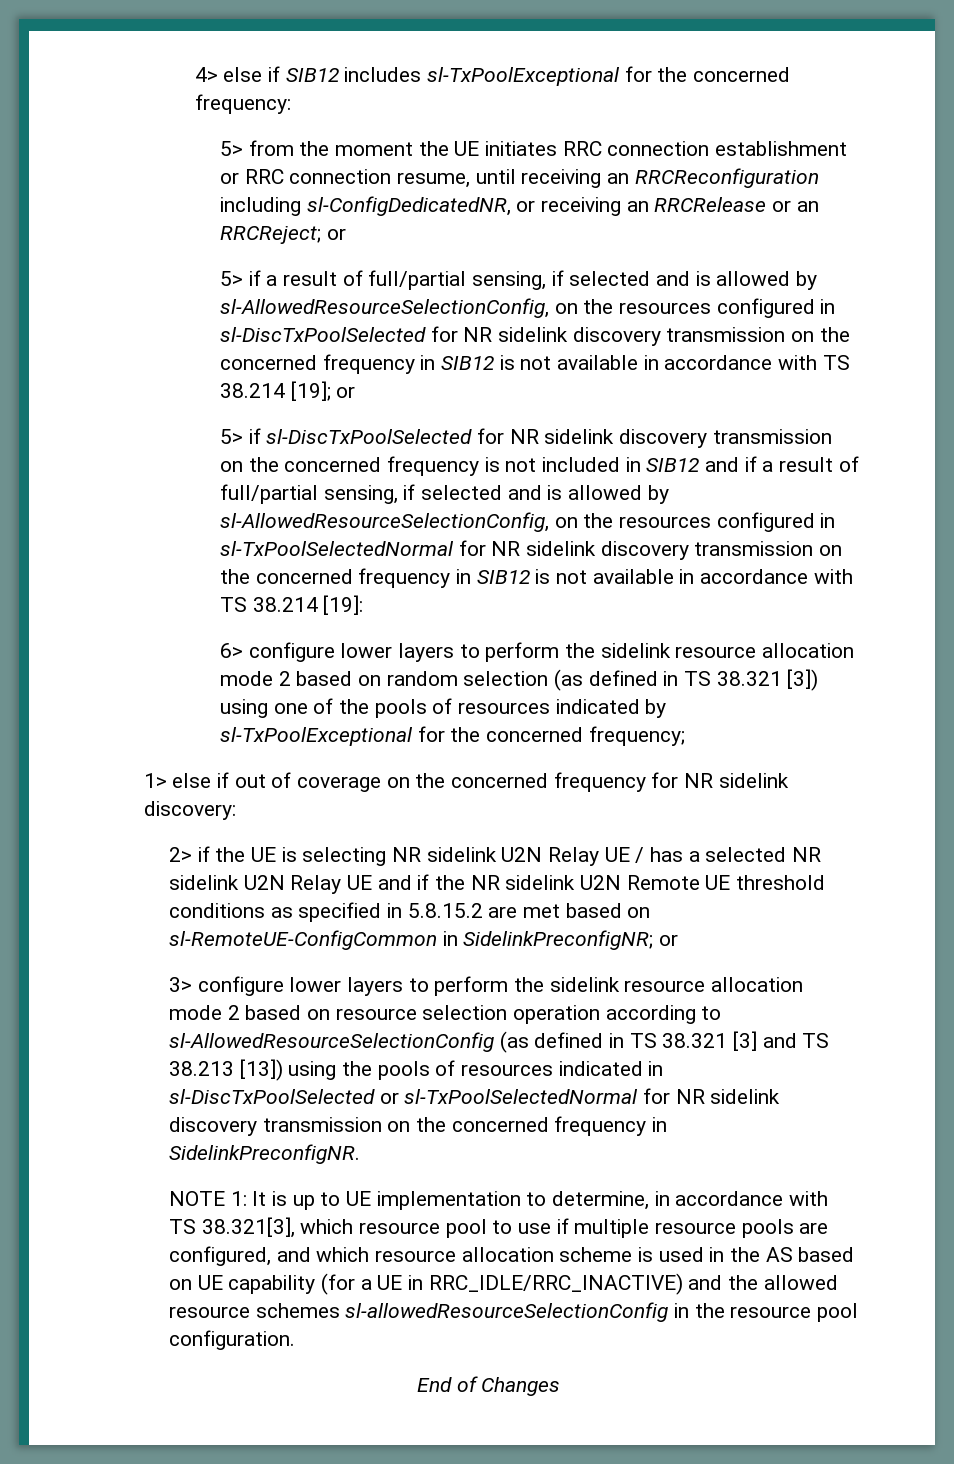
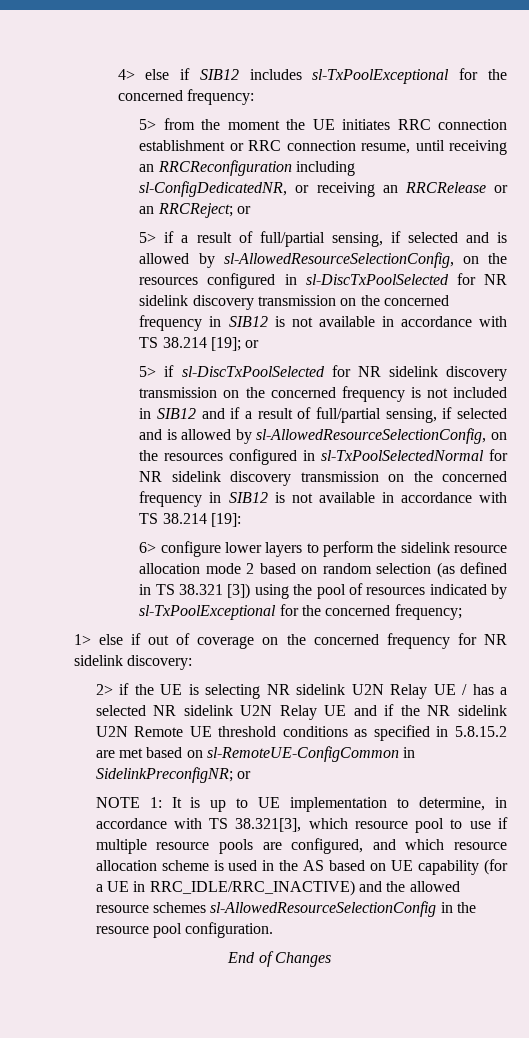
[273,698,427,718] one of the pools -> [293,584,346,599] the pool
[169,976,804,996] [169,1005,722,1024] [169,1031,830,1053] [169,1059,664,1081] [169,1088,781,1104] [169,1116,668,1136] [169,1144,361,1164] // 3> configure lower layers to perform the sidelink resource allocation mode 2 based on resource selection operation according to sl-AllowedResourceSelectionConfig (as defined in TS 38.321 [3] and TS 38.213 [13]) using the pools of resources indicated in sl-DiscTxPoolSelected or sl-TxPoolSelectedNormal for NR sidelink discovery transmission on the concerned frequency in SidelinkPreconfigNR. -> (251, 775) none
[345,1302,669,1322] sl-allowedResourceSelectionConfig -> [210,901,437,917] sl-AllowedResourceSelectionConfig

